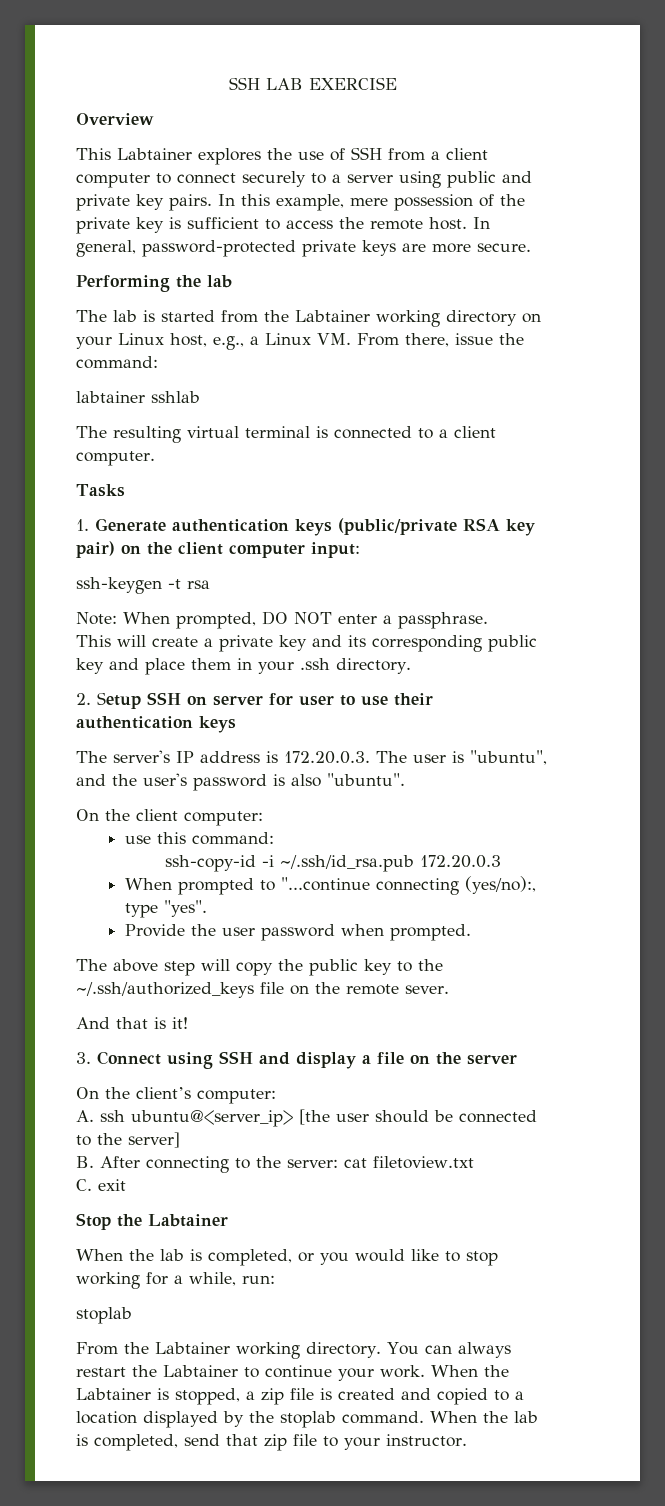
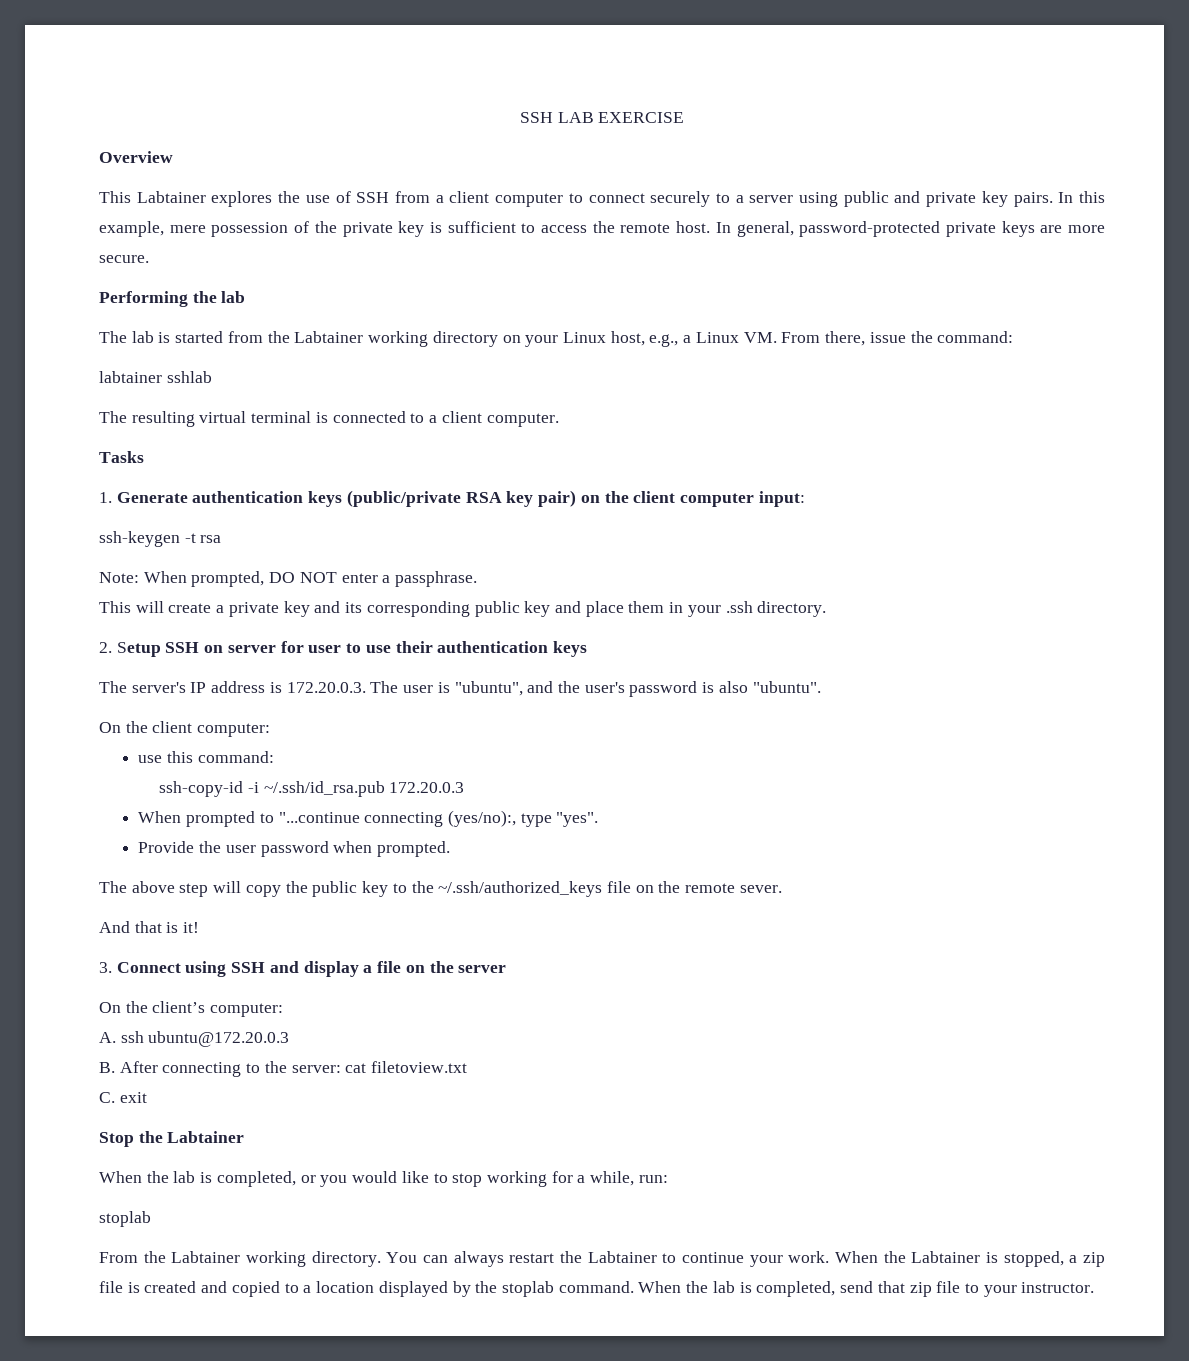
[131,1109,537,1127] [76,1132,180,1148] ubuntu@<server_ip> [the user should be connected to the server] -> [148,1031,290,1047] ubuntu@172.20.0.3

